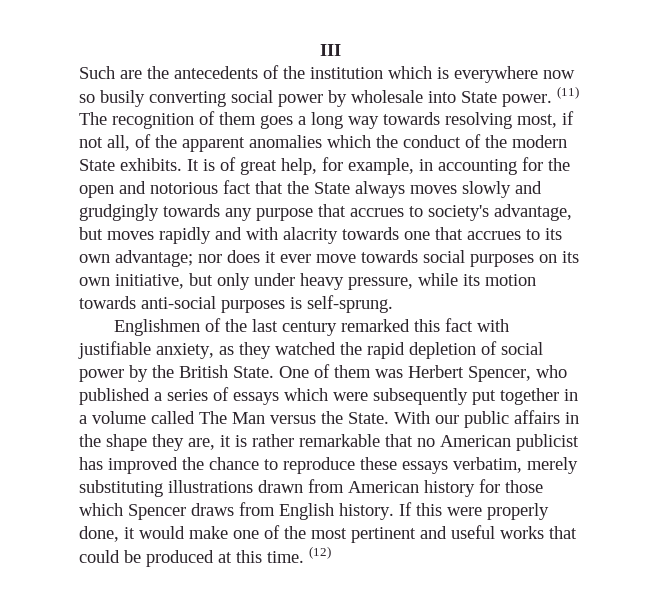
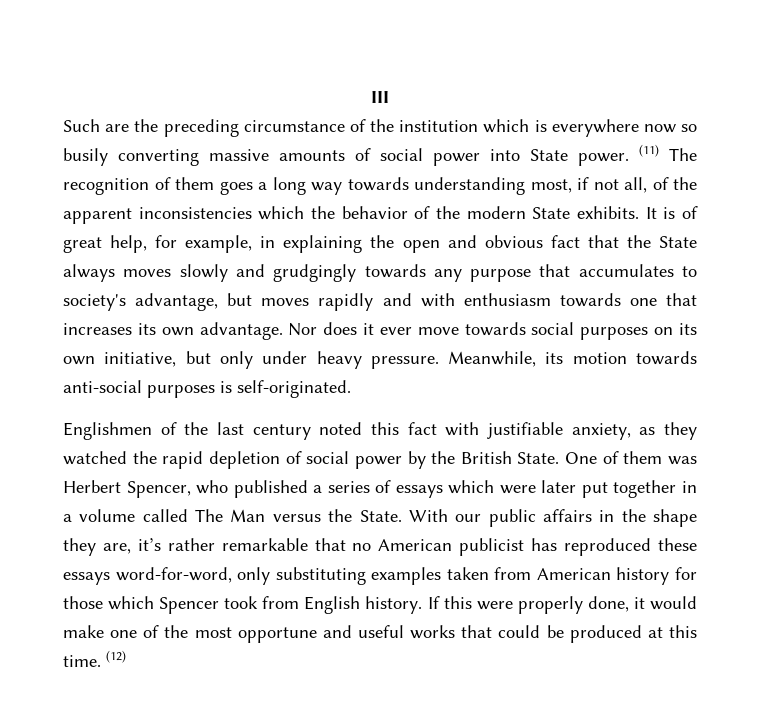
[174,66,258,79] antecedents -> [163,119,345,137] preceding circumstance
[231,90,423,107] social power by wholesale -> [209,148,480,166] massive amounts of social power
[445,112,512,129] resolving -> [414,177,525,195] understanding
[249,135,322,148] anomalies -> [138,207,252,219] inconsistencies
[403,135,461,148] conduct -> [341,206,408,219] behavior
[438,157,543,175] accounting for -> [283,235,363,253] explaining
[150,182,218,194] notorious -> [484,235,543,248] obvious
[350,208,404,217] accrues -> [578,264,674,277] accumulates
[283,227,338,244] alacrity -> [463,293,551,306] enthusiasm
[467,228,562,240] [79,250,222,267] accrues to its own advantage; nor -> [63,322,318,340] increases its own advantage. Nor
[348,273,458,290] pressure, while -> [370,351,537,369] pressure. Meanwhile,
[307,295,393,313] self-sprung. -> [237,380,351,398] self-originated.
[341,319,411,332] remarked -> [319,422,363,435] noted
[373,388,468,405] subsequently -> [541,480,577,493] later
[220,435,247,447] it is -> [137,538,161,551] it’s
[108,457,578,474] [79,480,303,497] improved the chance to reproduce these essays verbatim, merely substituting illustrations drawn -> [564,538,698,556] [63,567,489,585] reproduced these essays word-for-word, only substituting examples taken
[191,503,234,516] draws -> [224,596,259,609] took
[351,527,416,543] pertinent -> [237,627,317,643] opportune

